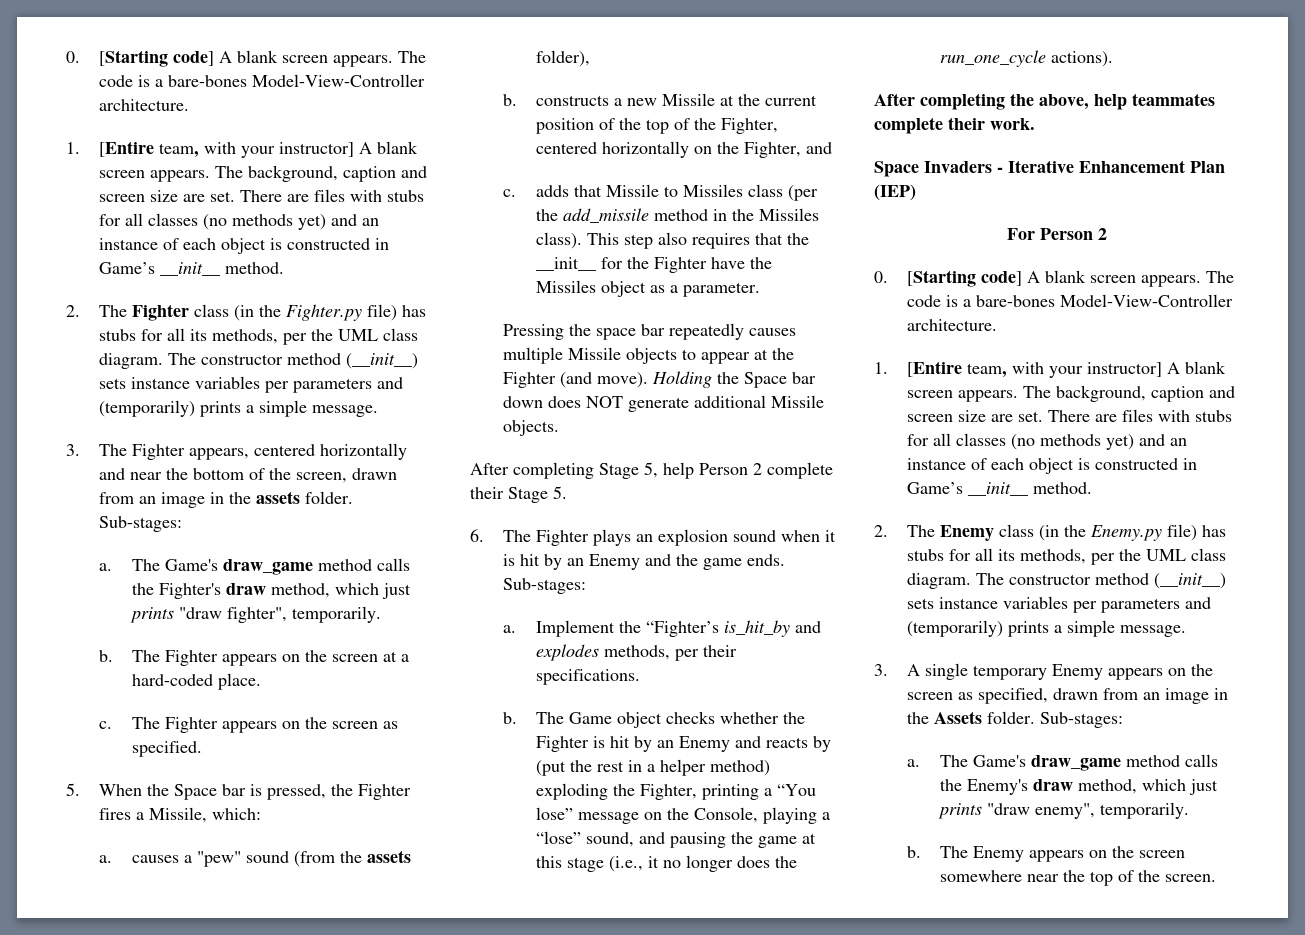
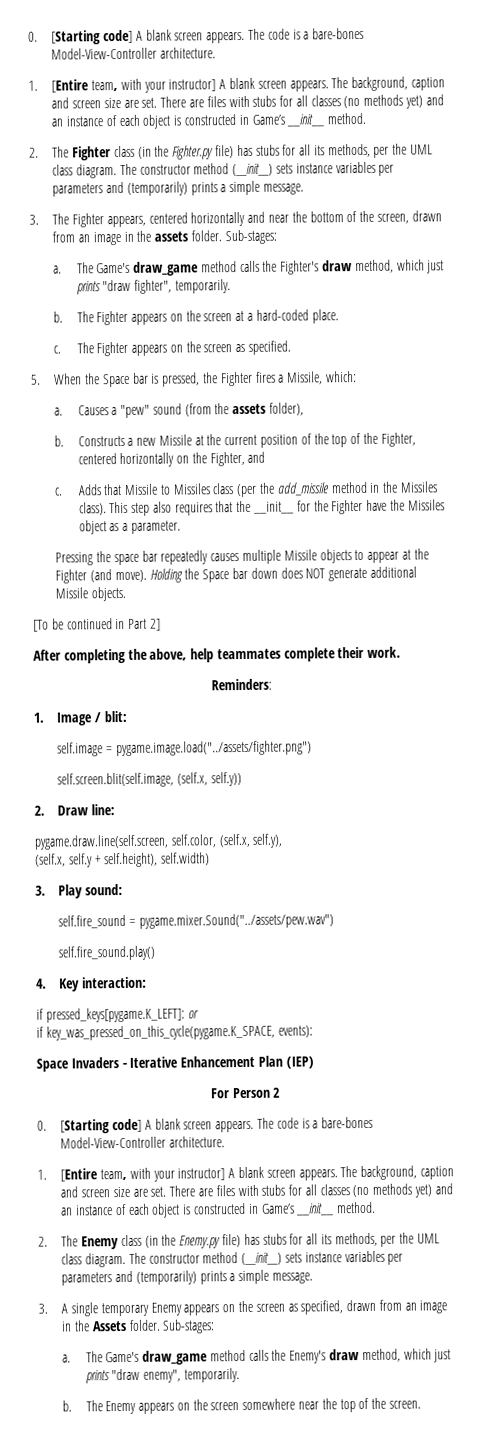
[131,855,179,863] causes -> [77,405,109,416] Causes
[535,95,609,106] constructs -> [77,435,125,447] Constructs
[535,185,569,197] adds -> [77,484,102,496] Adds
[470,462,833,479] [470,486,567,503] [470,529,836,546] [502,554,785,570] [502,578,586,594] [502,620,821,637] [535,644,737,661] [535,669,640,685] [502,711,805,728] [535,736,831,752] [535,759,770,776] [535,783,816,800] [535,807,830,824] [535,831,816,848] [535,855,797,872] [939,50,1113,67] After completing Stage 5, help Person 2 complete their Stage 5. // 6. The Fighter plays an explosion sound when it is hit by an Enemy and the game ends. Sub-stages: // a. Implement the “Fighter’s is_hit_by and explodes methods, per their specifications. // b. The Game object checks whether the Fighter is hit by an Enemy and reacts by (put the rest in a helper method) exploding the Fighter, printing a “You lose” message on the Console, playing a “lose” sound, and pausing the game at this stage (i.e., it no longer does the run_one_cycle actions). -> [33,618,161,632] [To be continued in Part 2]
(1035, 124) none -> [211,678,272,691] [33,710,127,726] [57,740,312,757] [57,772,242,788] [34,804,116,816] [34,833,284,850] [35,852,211,868] [35,883,124,899] [58,913,334,929] [58,945,156,961] [36,976,148,992] [36,1007,199,1023] [36,1024,313,1041] // Reminders: // 1. Image / blit: // self.image = pygame.image.load("../assets/fighter.png") // self.screen.blit(self.image, (self.x, self.y)) // 2. Draw line: // pygame.draw.line(self.screen, self.color, (self.x, self.y), // (self.x, self.y + self.height), self.width) // 3. Play sound: // self.fire_sound = pygame.mixer.Sound("../assets/pew.wav") // self.fire_sound.play() // 4. Key interaction: // if pressed_keys[pygame.K_LEFT]: or // if key_was_pressed_on_this_cycle(pygame.K_SPACE, events):

